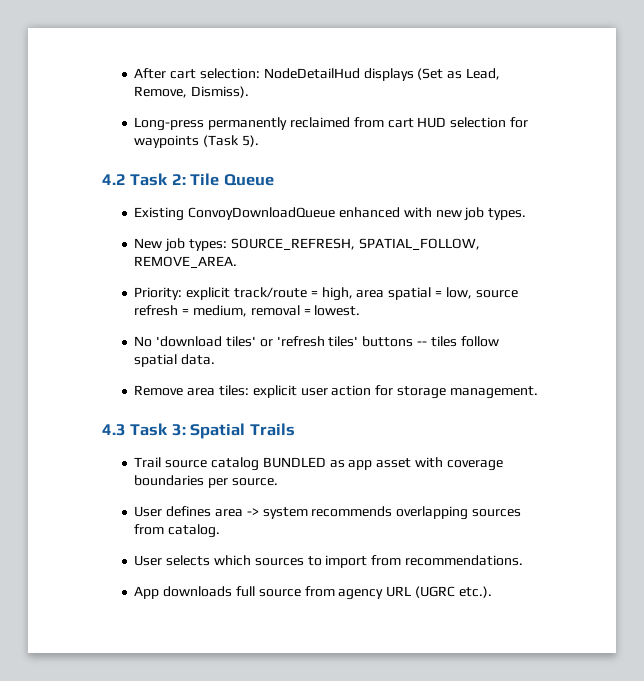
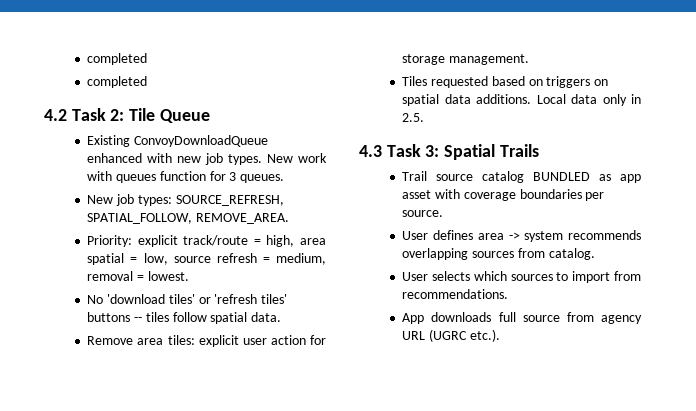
[134,68,500,81] [134,86,250,98] [134,117,528,131] [134,135,260,148] After cart selection: NodeDetailHud displays (Set as Lead, Remove, Dismiss). // Long-press permanently reclaimed from cart HUD selection for waypoints (Task 5). -> [87,53,148,65] [87,76,148,88] completed // completed
(527, 214) none -> [267,153,327,163] [87,171,285,183] New work with queues function for 3 queues.
(538, 392) none -> [402,76,609,88] [402,94,641,106] [402,113,425,122] // Tiles requested based on triggers on spatial data additions. Local data only in 2.5.

